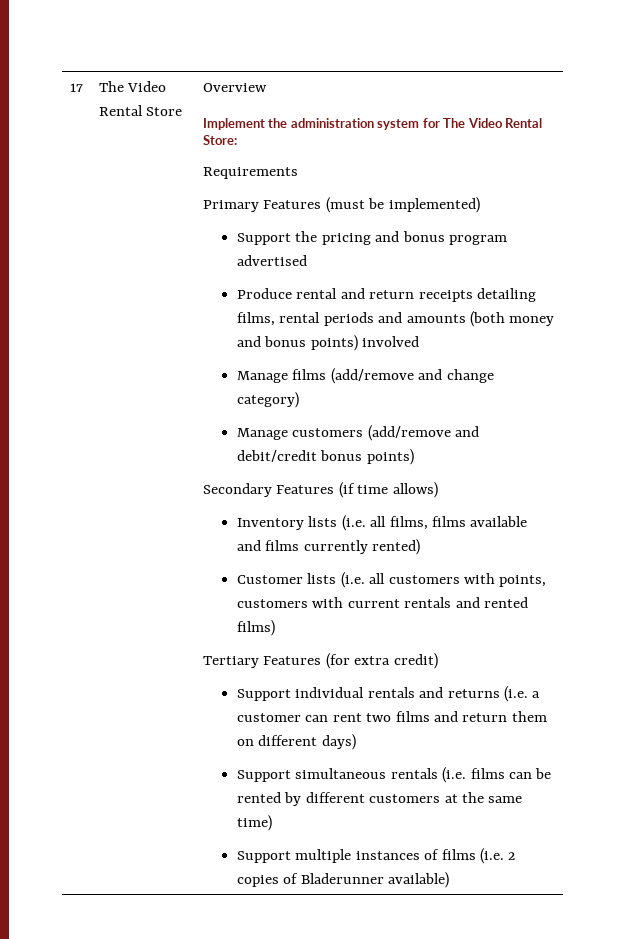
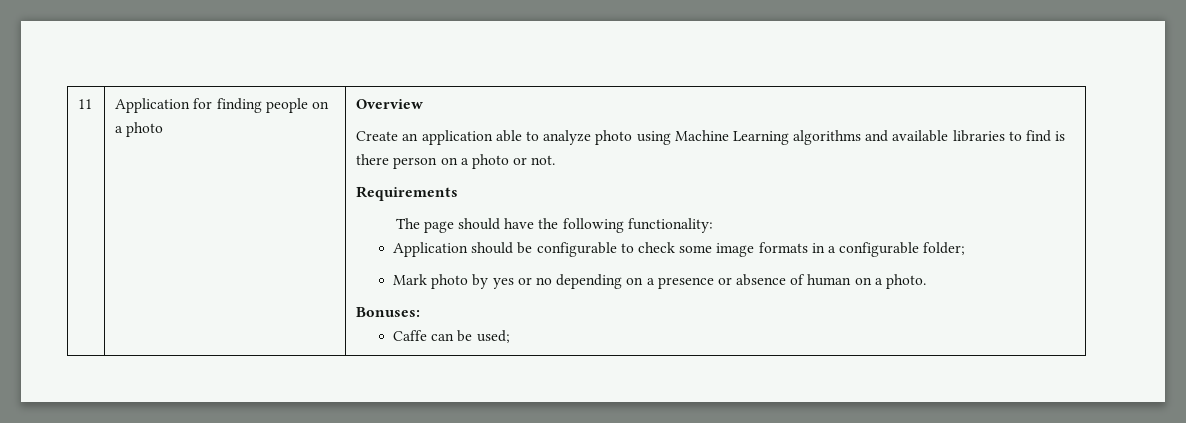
[69,83,83,92] [98,81,167,92] [98,105,183,116] [202,83,267,92] [202,118,543,130] [202,135,237,145] [202,167,298,179] [202,197,480,213] [236,231,508,245] [236,255,307,266] [236,288,537,302] [236,311,555,327] [236,335,420,351] [236,368,494,384] [236,392,299,408] [236,425,480,441] [236,449,414,465] [202,482,438,498] [236,515,528,531] [236,539,421,555] [236,572,547,588] [236,597,529,608] [236,620,275,636] [202,653,438,669] [236,686,541,702] [236,711,547,722] [236,734,356,750] [236,767,552,783] [236,792,523,806] [236,815,272,831] [236,848,516,864] [236,872,450,888] 17 | The Video Rental Store | Overview // Implement the administration system for The Video Rental Store: // Requirements // Primary Features (must be implemented) // Support the pricing and bonus program advertised // Produce rental and return receipts detailing films, rental periods and amounts (both money and bonus points) involved // Manage films (add/remove and change category) // Manage customers (add/remove and debit/credit bonus points) // Secondary Features (if time allows) // Inventory lists (i.e. all films, films available and films currently rented) // Customer lists (i.e. all customers with points, customers with current rentals and rented films) // Tertiary Features (for extra credit) // Support individual rentals and returns (i.e. a customer can rent two films and return them on different days) // Support simultaneous rentals (i.e. films can be rented by different customers at the same time) // Support multiple instances of films (i.e. 2 copies of Bladerunner available) -> [78,99,93,109] [115,98,329,113] [115,122,164,137] [356,99,424,109] [356,130,1066,145] [356,154,556,169] [356,186,459,201] [395,218,713,233] [393,242,966,257] [393,274,926,289] [356,307,421,317] [393,330,510,343] 11 | Application for finding people on a photo | Overview // Create an application able to analyze photo using Machine Learning algorithms and available libraries to find is there person on a photo or not. // Requirements // The page should have the following functionality: // Application should be configurable to check some image formats in a configurable folder; // Mark photo by yes or no depending on a presence or absence of human on a photo. // Bonuses: // Caffe can be used;

